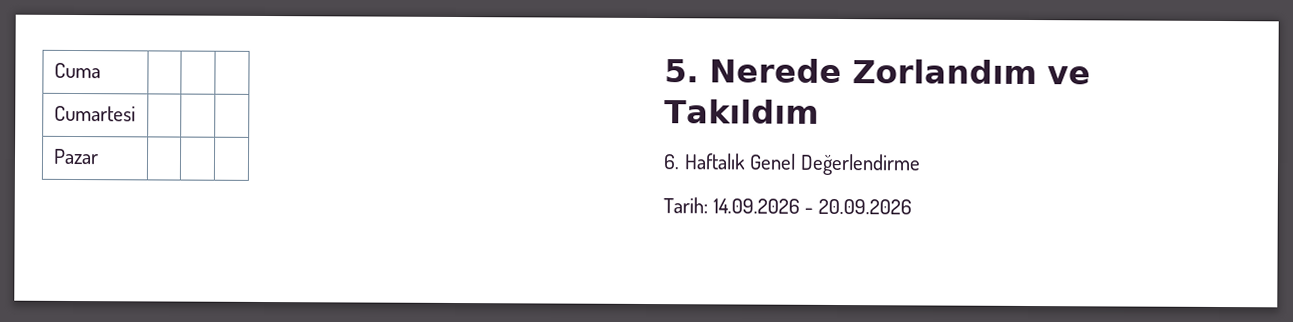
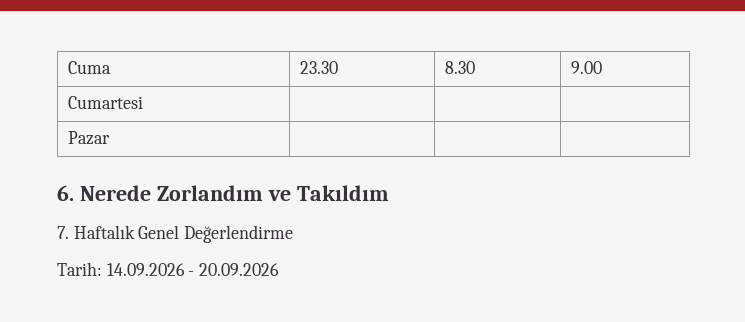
(101, 70) | | -> [300,61,339,74] [445,61,476,74] [571,61,603,74] 23.30 | 8.30 | 9.00
[664,59,699,83] 5. -> [57,185,74,201] 6.
[663,154,680,170] 6. -> [57,226,69,239] 7.

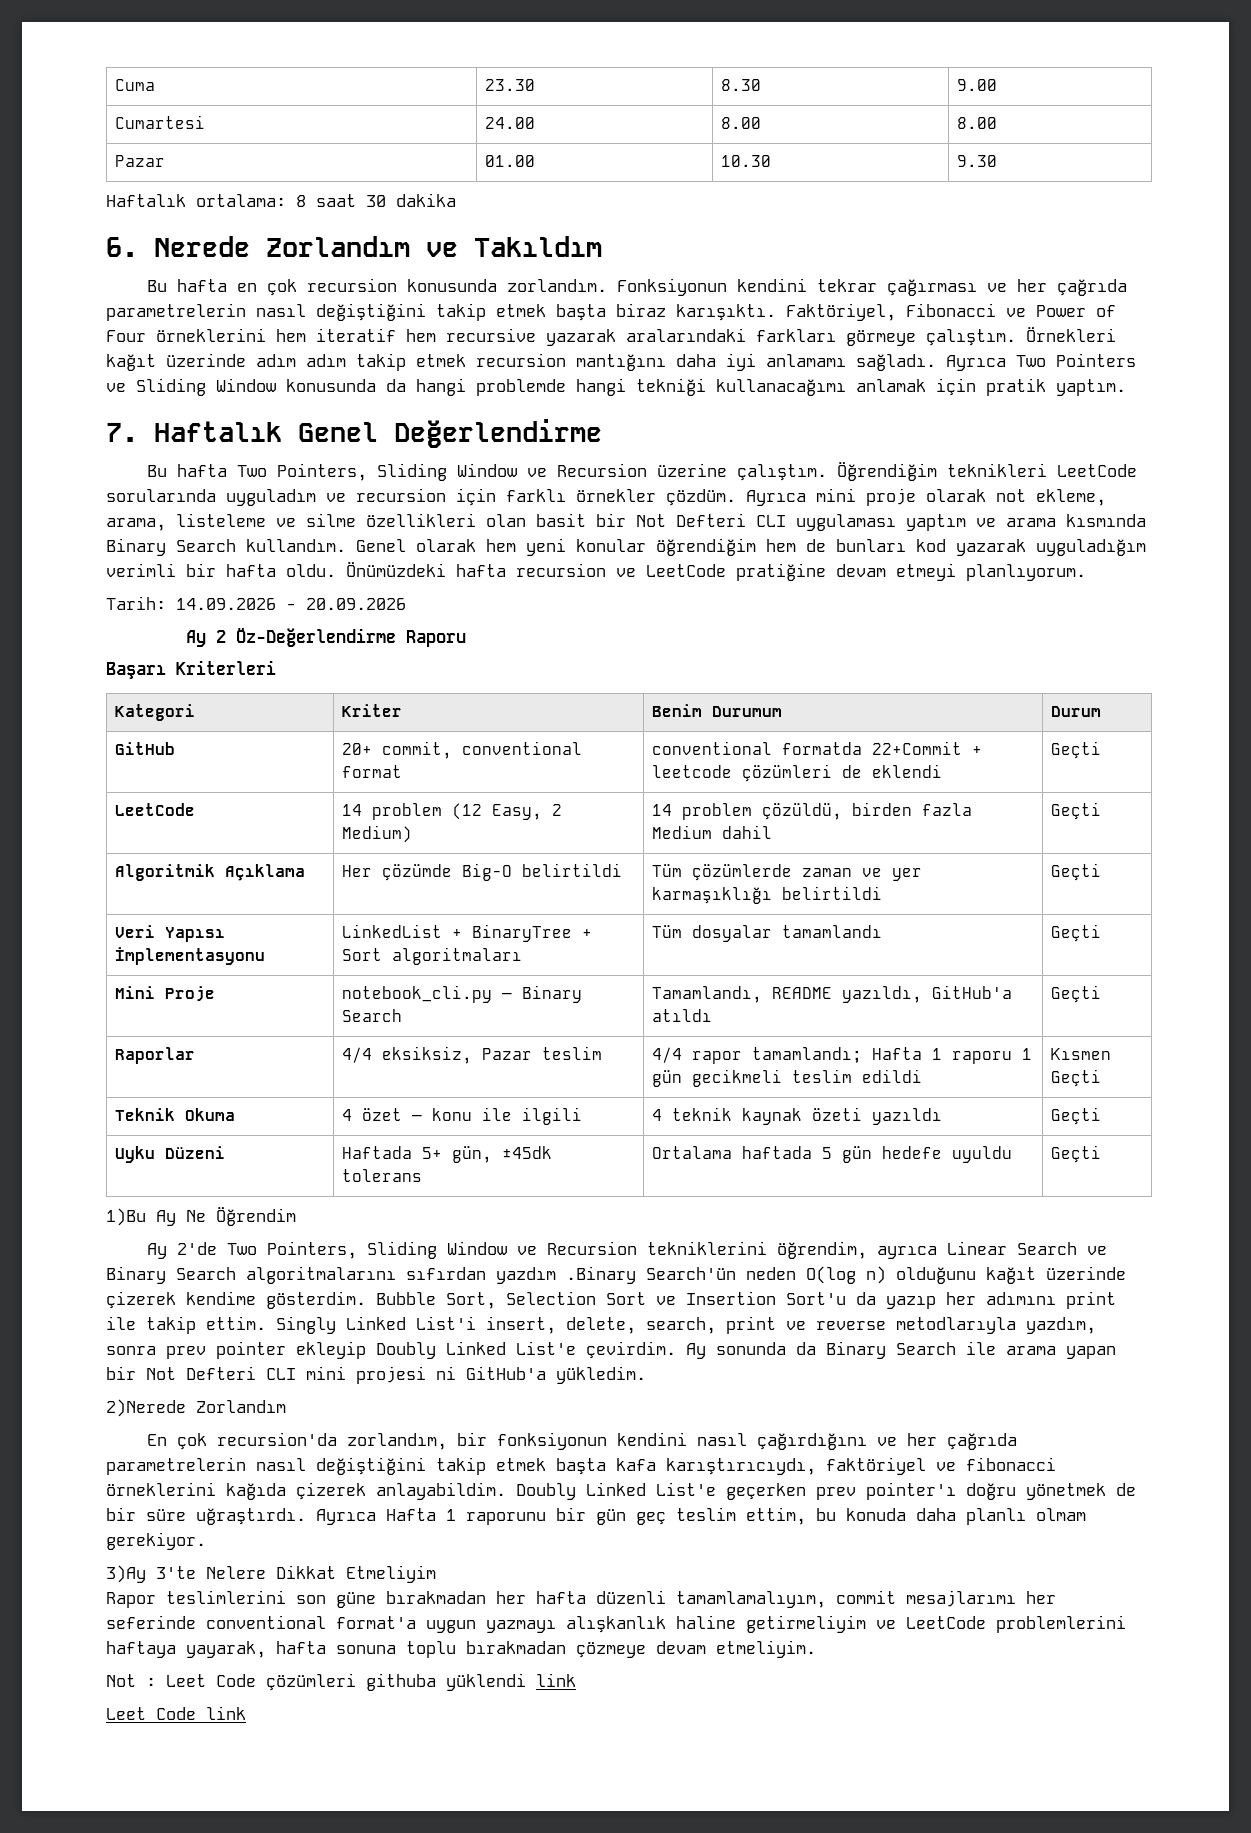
[68,131,111,145] | | // Pazar | | | -> [485,117,536,129] [721,117,762,129] [957,117,998,129] [115,155,166,167] [485,155,536,167] [721,155,772,167] [957,155,998,167] [106,193,456,207] 24.00 | 8.00 | 8.00 // Pazar | 01.00 | 10.30 | 9.30 // Haftalık ortalama: 8 saat 30 dakika
[57,225,294,243] [57,262,280,276] 7. Haftalık Genel Değerlendirme // Tarih: 14.09.2026 - 20.09.2026 -> [147,278,1128,296] [106,303,1116,321] [106,327,1116,346] [106,353,1136,371] [106,378,1126,396] [106,419,602,448] [147,462,1138,481] [106,488,1106,506] [106,513,1146,531] [106,538,1146,556] [106,562,1086,581] [106,596,406,610] [186,627,467,647] [106,660,276,679] [115,704,196,721] [342,704,403,717] [652,704,783,717] [1051,706,1102,717] [115,742,176,755] [342,741,583,759] [342,765,403,778] [652,741,983,755] [652,764,943,782] [1051,741,1102,759] [115,803,196,816] [342,803,563,820] [342,825,413,843] [652,802,973,820] [652,825,773,839] [1051,802,1102,820] [115,864,306,881] [342,863,623,881] [652,864,923,881] [652,886,883,904] [1051,863,1102,881] [115,925,226,942] [115,947,266,965] [342,924,593,942] [342,947,523,965] [652,925,883,942] [1051,924,1102,942] [115,986,216,1001] [342,985,583,1003] [342,1009,403,1022] [652,985,1013,1003] [652,1009,713,1022] [1051,985,1102,1003] [115,1047,196,1064] [342,1046,603,1064] [652,1047,1033,1064] [652,1069,923,1087] [1051,1048,1112,1060] [1051,1069,1102,1087] [115,1108,236,1121] [342,1107,583,1125] [652,1107,943,1125] [1051,1107,1102,1125] [115,1146,226,1163] [342,1146,553,1163] [342,1169,423,1182] [652,1146,1013,1163] [1051,1145,1102,1163] [106,1207,296,1226] [147,1241,1108,1259] [106,1266,1126,1284] [106,1291,1116,1309] [106,1316,1096,1334] [106,1341,1116,1359] [106,1366,646,1384] [106,1399,286,1417] [147,1432,1018,1450] [106,1457,1056,1475] [106,1482,1136,1500] [106,1507,1086,1525] [106,1532,206,1550] [106,1565,436,1583] [106,1590,1056,1608] [106,1615,1126,1633] [106,1640,816,1658] [106,1673,576,1691] [106,1706,246,1720] Bu hafta en çok recursion konusunda zorlandım. Fonksiyonun kendini tekrar çağırması ve her çağrıda parametrelerin nasıl değiştiğini takip etmek başta biraz karışıktı. Faktöriyel, Fibonacci ve Power of Four örneklerini hem iteratif hem recursive yazarak aralarındaki farkları görmeye çalıştım. Örnekleri kağıt üzerinde adım adım takip etmek recursion mantığını daha iyi anlamamı sağladı. Ayrıca Two Pointers ve Sliding Window konusunda da hangi problemde hangi tekniği kullanacağımı anlamak için pratik yaptım. // 7. Haftalık Genel Değerlendirme // Bu hafta Two Pointers, Sliding Window ve Recursion üzerine çalıştım. Öğrendiğim teknikleri LeetCode sorularında uyguladım ve recursion için farklı örnekler çözdüm. Ayrıca mini proje olarak not ekleme, arama, listeleme ve silme özellikleri olan basit bir Not Defteri CLI uygulaması yaptım ve arama kısmında Binary Search kullandım. Genel olarak hem yeni konular öğrendiğim hem de bunları kod yazarak uyguladığım verimli bir hafta oldu. Önümüzdeki hafta recursion ve LeetCode pratiğine devam etmeyi planlıyorum. // Tarih: 14.09.2026 - 20.09.2026 // Ay 2 Öz-Değerlendirme Raporu // Başarı Kriterleri // Kategori | Kriter | Benim Durumum | Durum // GitHub | 20+ commit, conventional format | conventional formatda 22+Commit + leetcode çözümleri de eklendi | Geçti // LeetCode | 14 problem (12 Easy, 2 Medium) | 14 problem çözüldü, birden fazla Medium dahil | Geçti // Algoritmik Açıklama | Her çözümde Big-O belirtildi | Tüm çözümlerde zaman ve yer karmaşıklığı belirtildi | Geçti // Veri Yapısı İmplementasyonu | LinkedList + BinaryTree + Sort algoritmaları | Tüm dosyalar tamamlandı | Geçti // Mini Proje | notebook_cli.py — Binary Search | Tamamlandı, README yazıldı, GitHub'a atıldı | Geçti // Raporlar | 4/4 eksiksiz, Pazar teslim | 4/4 rapor tamamlandı; Hafta 1 raporu 1 gün gecikmeli teslim edildi | Kısmen Geçti // Teknik Okuma | 4 özet — konu ile ilgili | 4 teknik kaynak özeti yazıldı | Geçti // Uyku Düzeni | Haftada 5+ gün, ±45dk tolerans | Ortalama haftada 5 gün hedefe uyuldu | Geçti // 1)Bu Ay Ne Öğrendim // Ay 2'de Two Pointers, Sliding Window ve Recursion tekniklerini öğrendim, ayrıca Linear Search ve Binary Search algoritmalarını sıfırdan yazdım .Binary Search'ün neden O(log n) olduğunu kağıt üzerinde çizerek kendime gösterdim. Bubble Sort, Selection Sort ve Insertion Sort'u da yazıp her adımını print ile takip ettim. Singly Linked List'i insert, delete, search, print ve reverse metodlarıyla yazdım, sonra prev pointer ekleyip Doubly Linked List'e çevirdim. Ay sonunda da Binary Search ile arama yapan bir Not Defteri CLI mini projesi ni GitHub'a yükledim. // 2)Nerede Zorlandım // En çok recursion'da zorlandım, bir fonksiyonun kendini nasıl çağırdığını ve her çağrıda parametrelerin nasıl değiştiğini takip etmek başta kafa karıştırıcıydı, faktöriyel ve fibonacci örneklerini kağıda çizerek anlayabildim. Doubly Linked List'e geçerken prev pointer'ı doğru yönetmek de bir süre uğraştırdı. Ayrıca Hafta 1 raporunu bir gün geç teslim ettim, bu konuda daha planlı olmam gerekiyor. // 3)Ay 3'te Nelere Dikkat Etmeliyim // Rapor teslimlerini son güne bırakmadan her hafta düzenli tamamlamalıyım, commit mesajlarımı her seferinde conventional format'a uygun yazmayı alışkanlık haline getirmeliyim ve LeetCode problemlerini haftaya yayarak, hafta sonuna toplu bırakmadan çözmeye devam etmeliyim. // Not : Leet Code çözümleri githuba yüklendi link // Leet Code link

